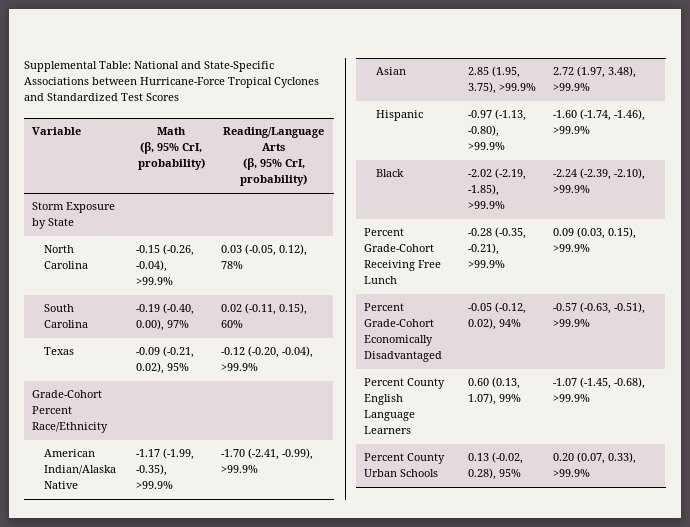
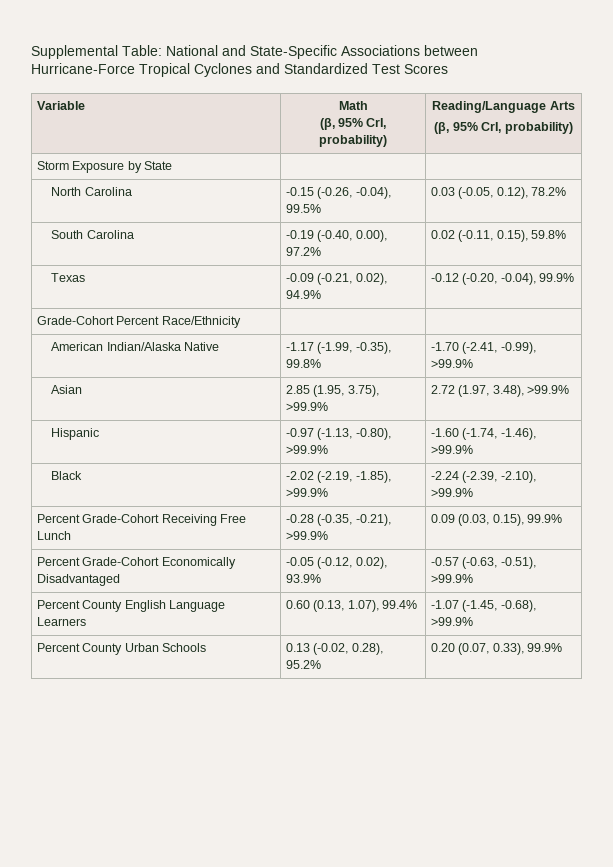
[136,277,174,285] >99.9% -> [285,204,321,213] 99.5%
[221,261,244,269] 78% -> [530,187,566,196] 78.2%
[167,320,190,328] 97% -> [285,247,321,256] 97.2%
[221,320,244,328] 60% -> [530,230,566,239] 59.8%
[167,363,190,371] 95% -> [285,290,321,299] 94.9%
[221,363,259,371] >99.9% -> [538,273,574,282] 99.9%
[136,481,174,489] >99.9% -> [285,359,321,368] 99.8%
[553,244,591,252] >99.9% -> [526,514,562,523] 99.9%
[499,319,522,327] 94% -> [285,574,321,583] 93.9%
[499,394,522,402] 99% -> [381,600,417,609] 99.4%
[499,469,522,477] 95% -> [285,660,321,669] 95.2%
[553,469,591,477] >99.9% -> [526,643,562,652] 99.9%

